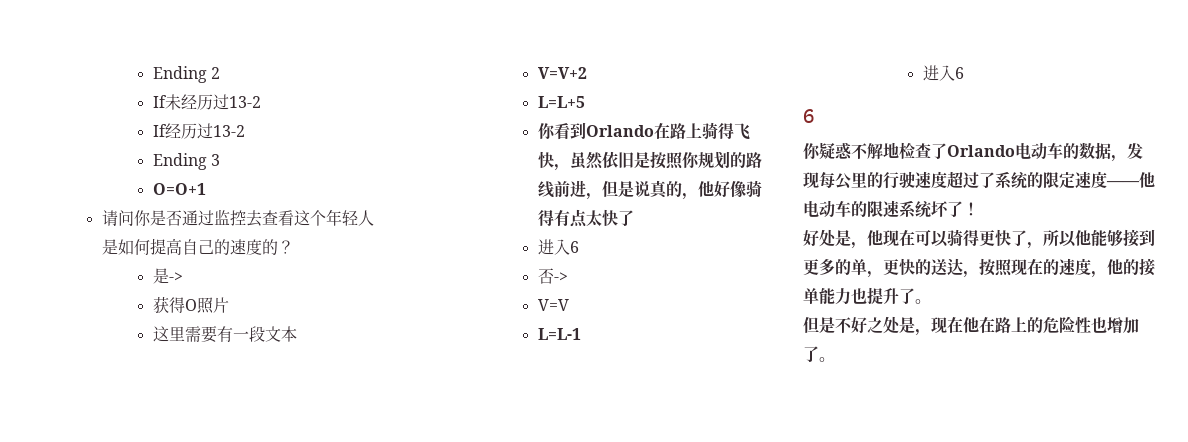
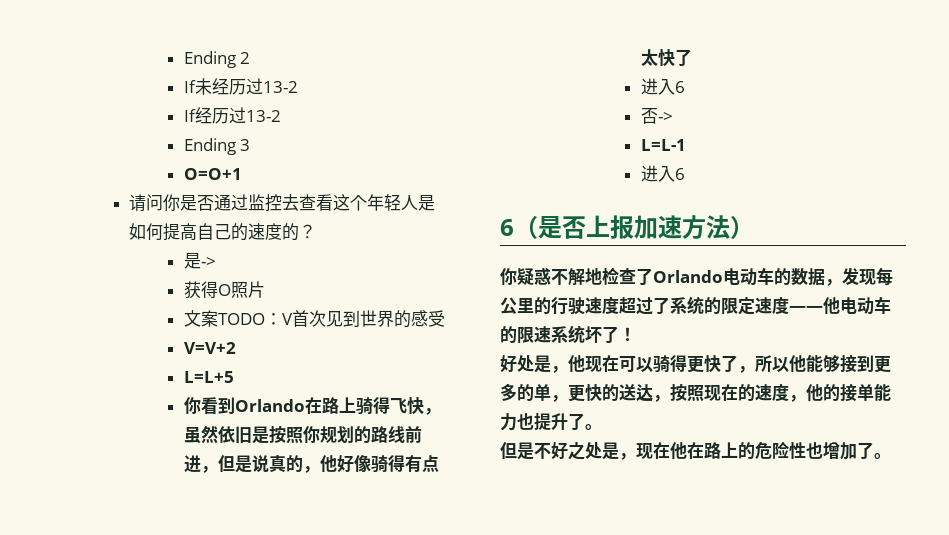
[152,326,297,343] 这里需要有一段文本 -> [183,310,445,328] 文案TODO：V首次见到世界的感受
[537,299,569,311] // V=V -> (673, 117) none
(815, 116) none -> [514,215,754,239] （是否上报加速方法）

